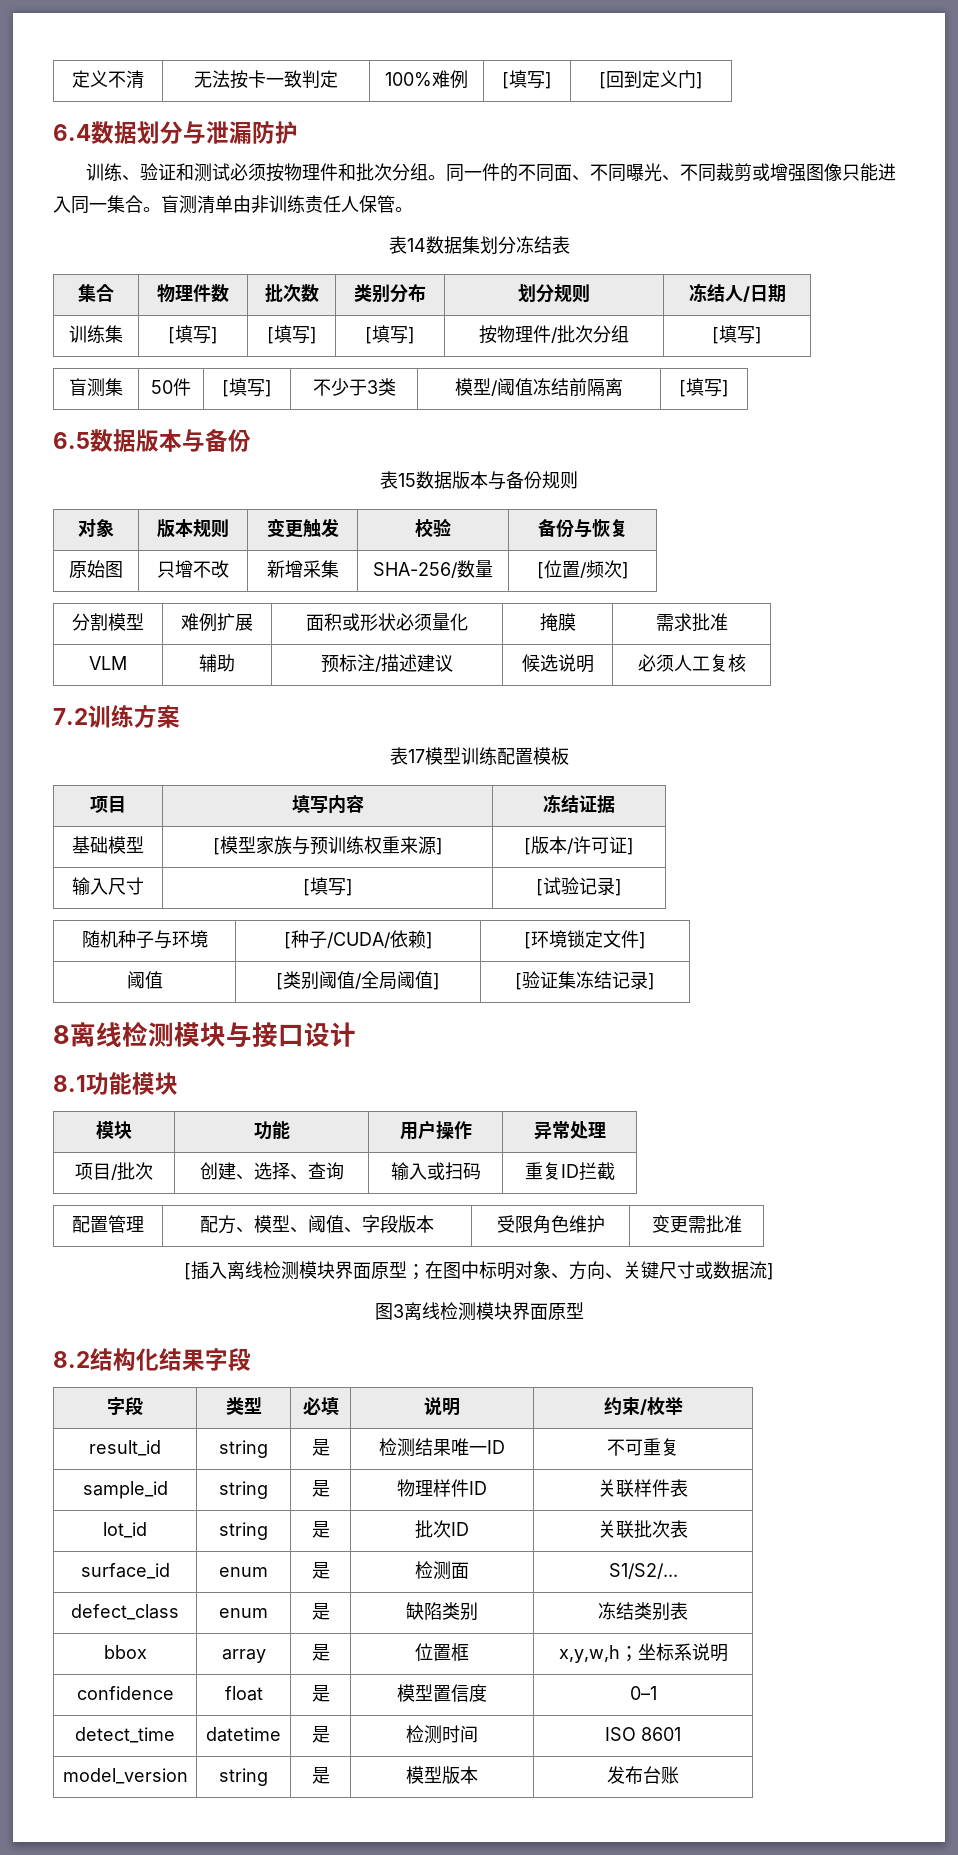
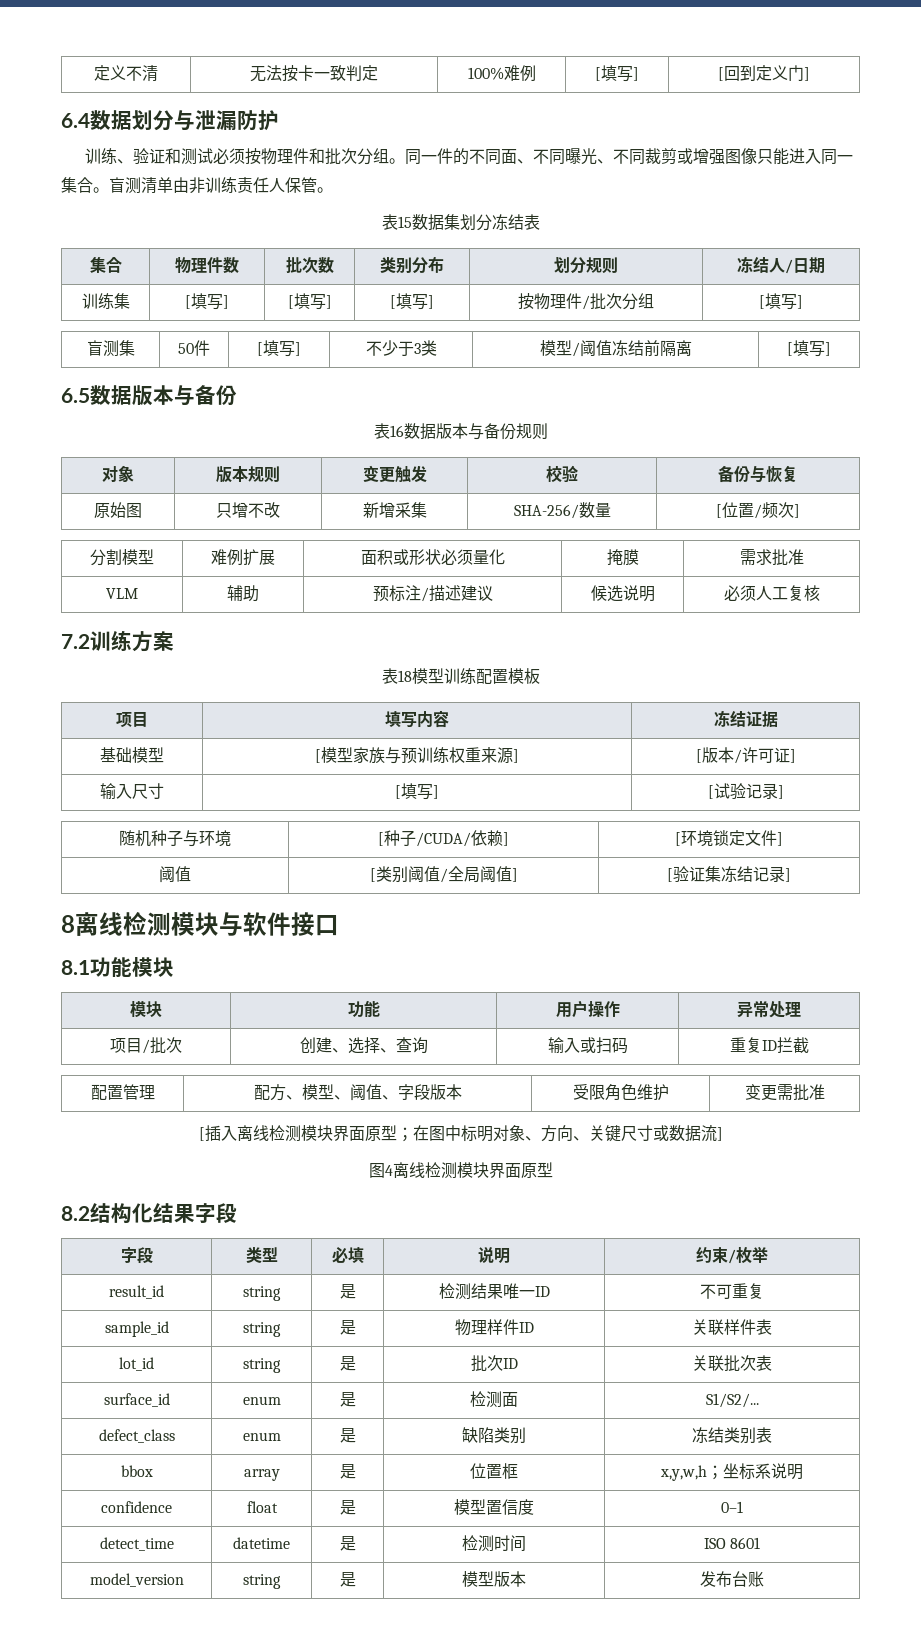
[406,238,426,252] 14 -> [397,216,412,228] 15
[398,473,416,487] 15 -> [389,425,404,437] 16
[407,749,425,763] 17 -> [397,670,412,682] 18
(252, 1034) none -> [243,912,291,936] 软件
[304,1022,356,1047] 设计 -> (339, 925) none
[392,1304,404,1318] 3 -> [384,1165,393,1176] 4

